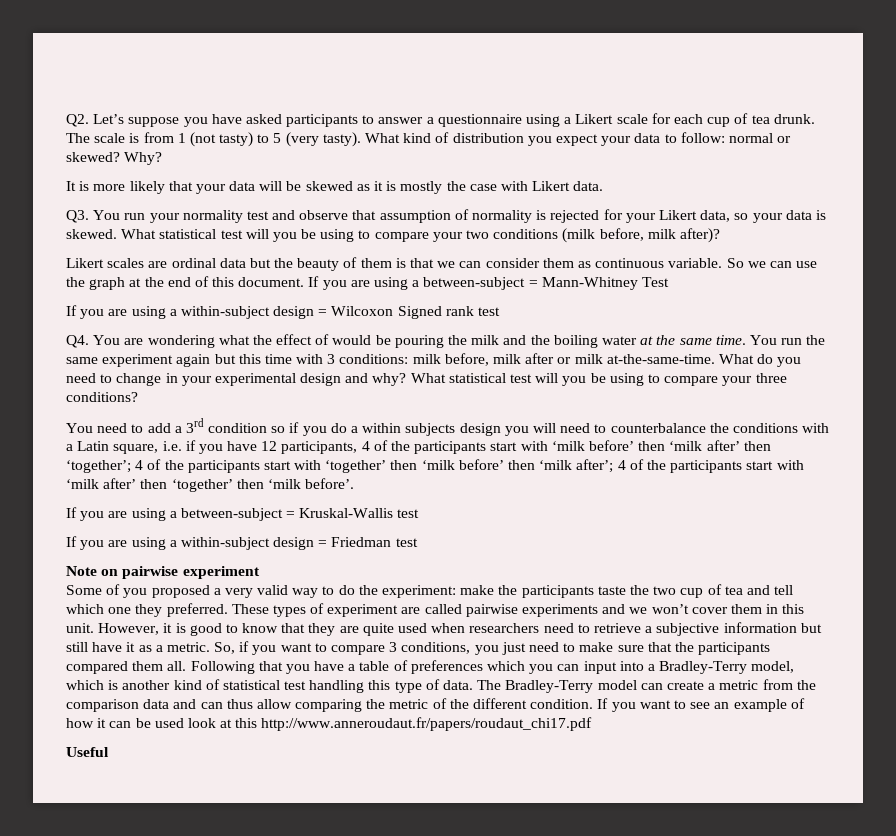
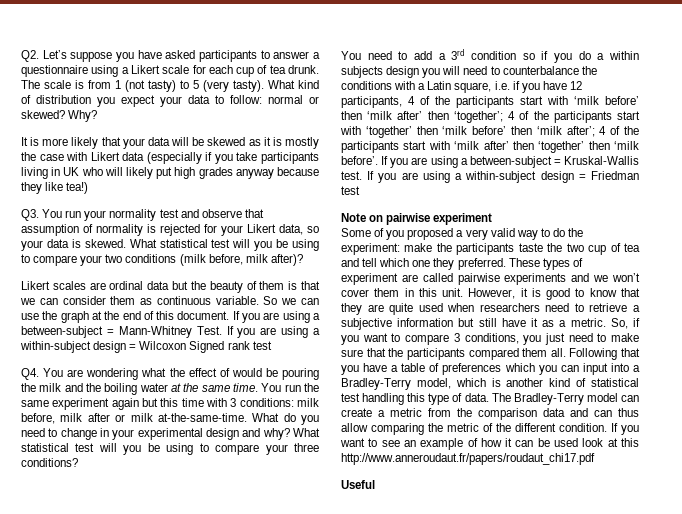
[573,181,604,191] data. -> [122,152,319,164] [21,167,319,179] [21,182,89,194] data (especially if you take participants living in UK who will likely put high grades anyway because they like tea!)
[641,277,669,287] Test // -> [196,326,222,335] Test.
(355, 483) // -> (378, 160) none
[397,509,420,518] test // -> [341,171,362,180] test.

